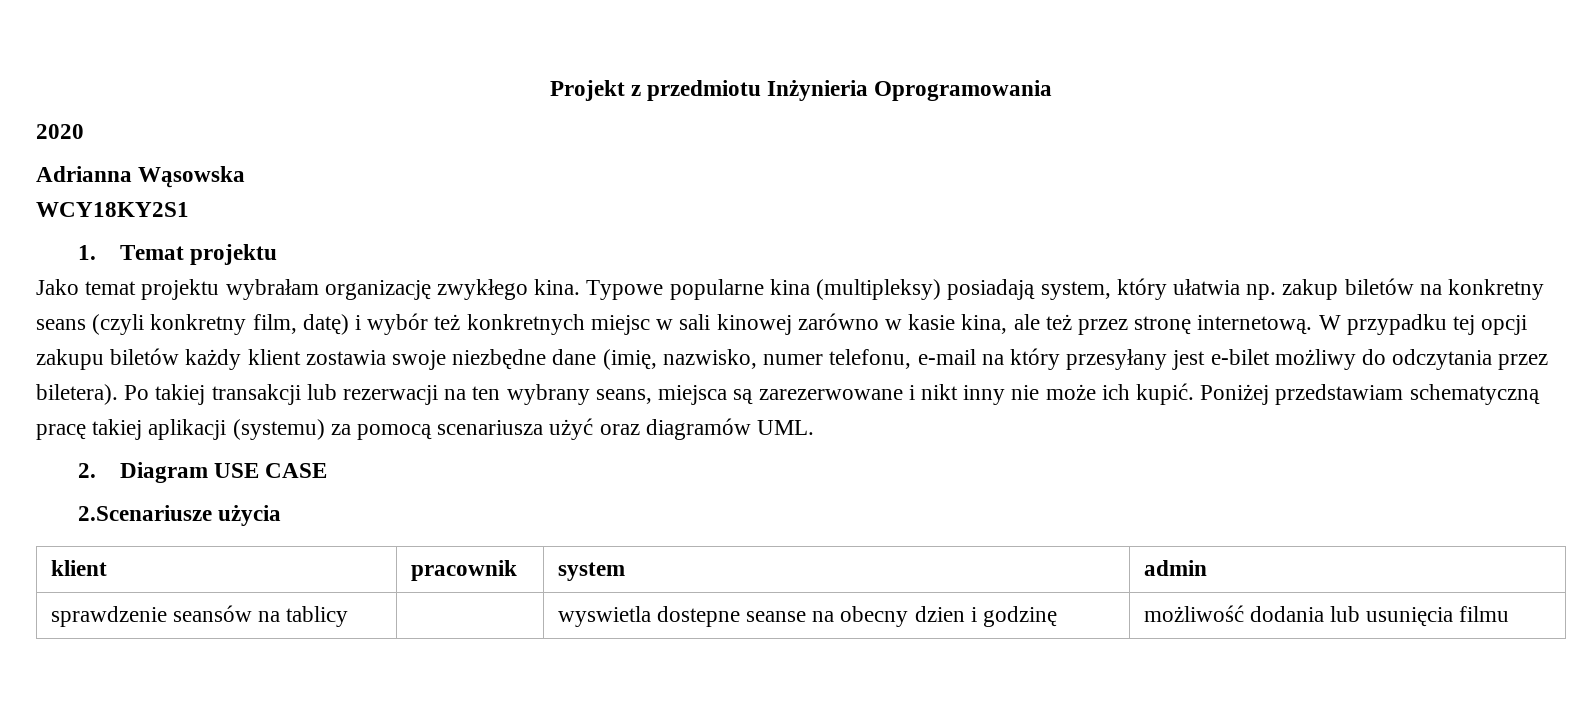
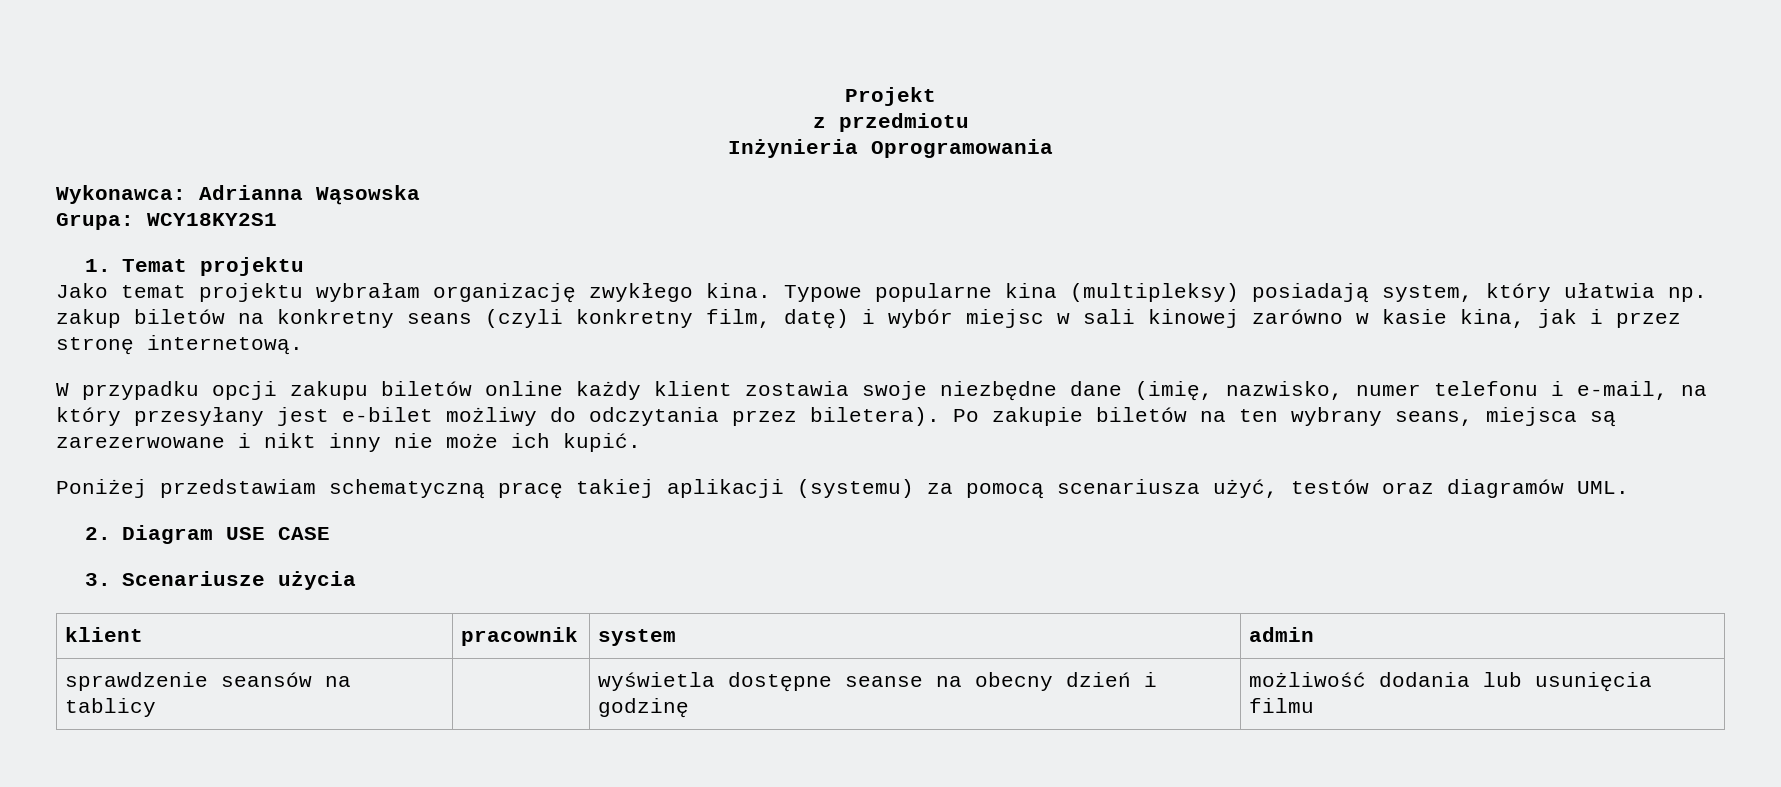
(625, 90) none -> (936, 96) //
(761, 90) none -> (969, 122) //
[36,124,84,139] 2020 // -> [56,185,186,204] Wykonawca:
(246, 177) none -> [56,213,134,230] Grupa:
[434,314,585,335] też konkretnych -> (953, 318) none
[1013,314,1072,330] ale też -> [1538,309,1603,328] jak i
(1313, 325) none -> (303, 345) //
[1453,315,1476,335] tej -> (199, 390) none
(180, 356) none -> [485,381,563,396] online
[829,349,976,369] telefonu, e-mail -> [1434,381,1668,400] telefonu i e-mail,
[155,384,439,405] takiej transakcji lub rezerwacji -> [992,407,1187,426] zakupie biletów
(1194, 394) none -> (641, 442) //
[549,418,594,440] użyć -> [1213,479,1369,498] użyć, testów
[77,505,212,521] 2.Scenariusze -> [85,571,265,586] 3. Scenariusze
[557,606,740,627] wyswietla dostepne -> [597,672,832,692] wyświetla dostępne
[914,606,965,622] dzien -> [1065,672,1131,687] dzień

